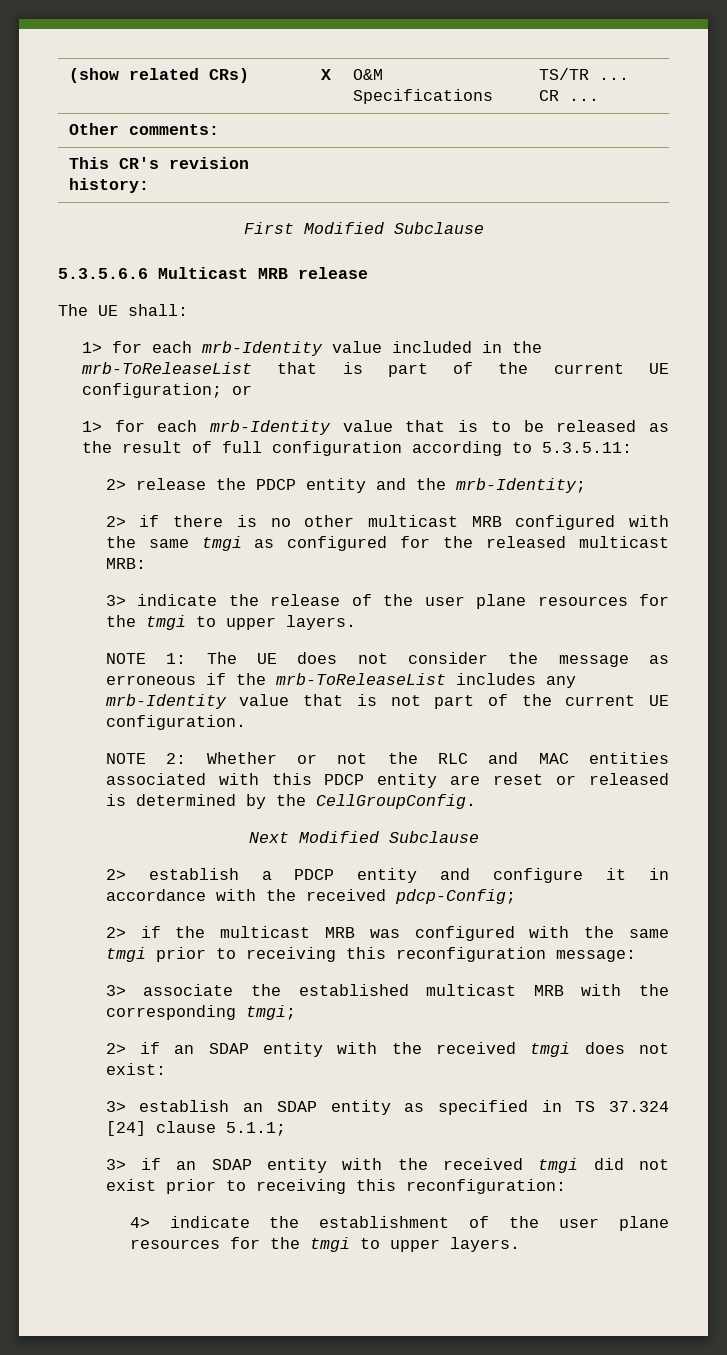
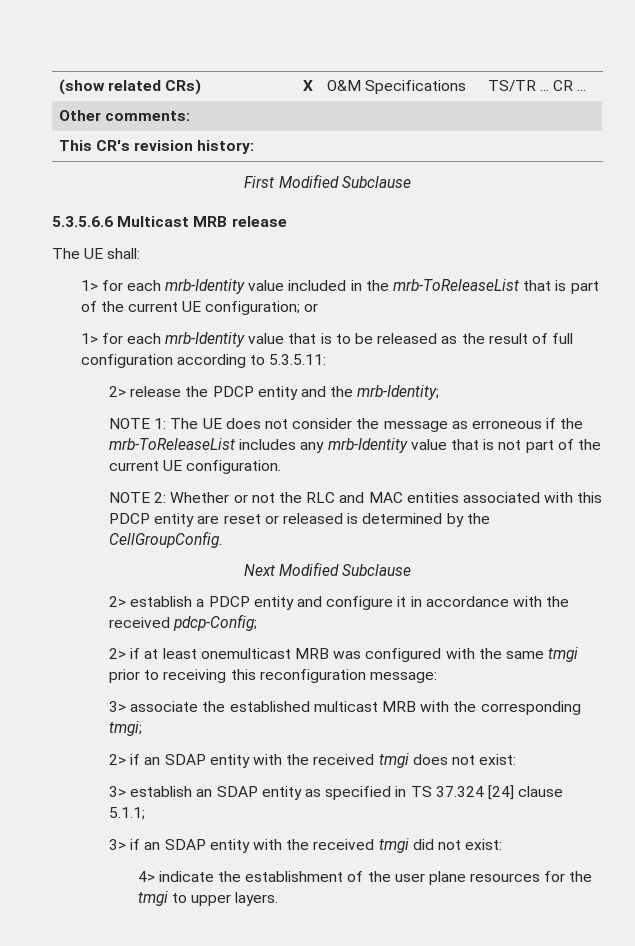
[105,515,670,530] [105,536,670,551] [105,558,146,569] [105,594,669,609] [105,615,356,630] // 2> if there is no other multicast MRB configured with the same tmgi as configured for the released multicast MRB: // 3> indicate the release of the user plane resources for the tmgi to upper layers. -> (440, 392) none
[175,926,311,938] the multicast -> [144,648,291,659] at least onemulticast
[105,1179,566,1194] exist prior to receiving this reconfiguration: -> [465,839,503,850] exist:

